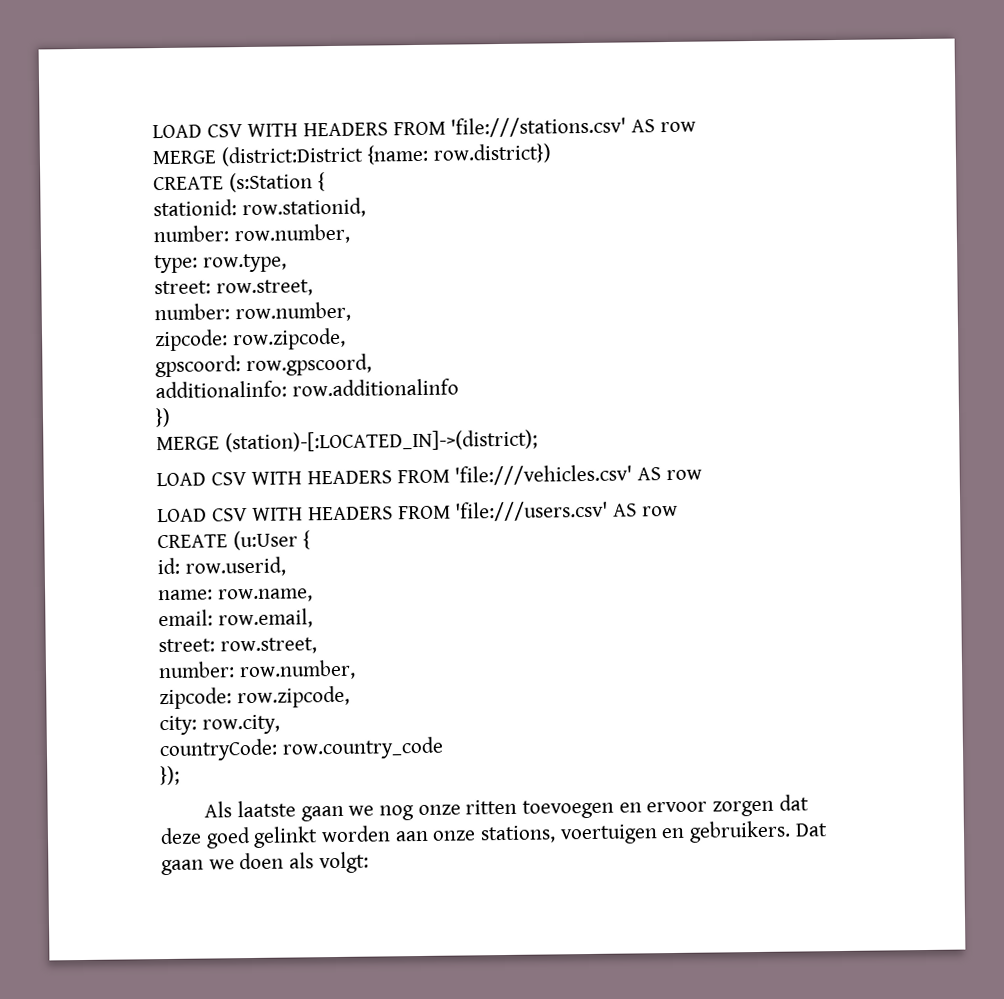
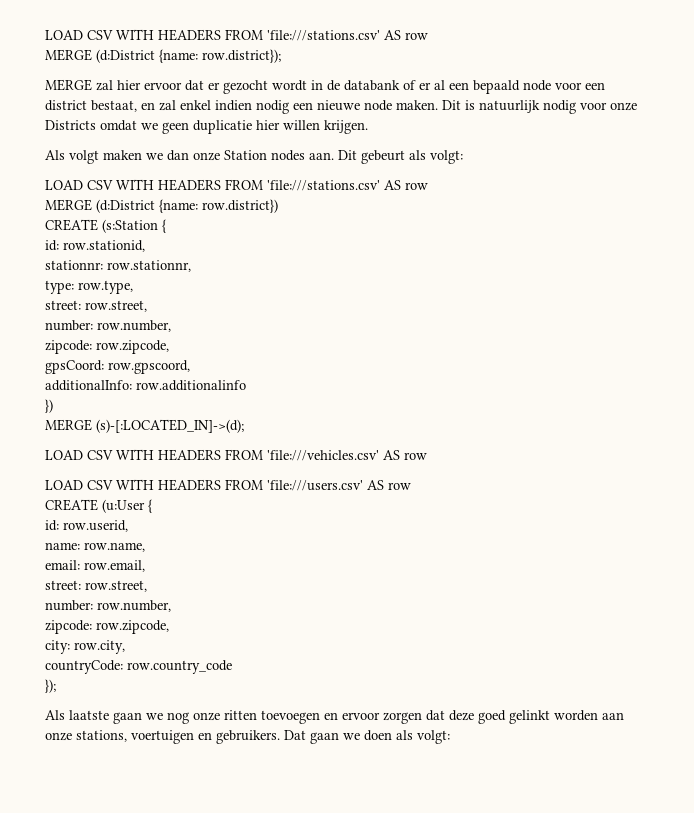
[152,116,696,139] [152,145,364,167] LOAD CSV WITH HEADERS FROM 'file:///stations.csv' AS row // MERGE (district:District -> [45,29,428,41] [45,49,281,63] [45,79,605,94] [45,100,637,114] [45,120,368,134] [45,150,463,164] [45,179,428,191] [45,199,155,213] LOAD CSV WITH HEADERS FROM 'file:///stations.csv' AS row // MERGE (d:District {name: row.district}); // MERGE zal hier ervoor dat er gezocht wordt in de databank of er al een bepaald node voor een district bestaat, en zal enkel indien nodig een nieuwe node maken. Dit is natuurlijk nodig voor onze Districts omdat we geen duplicatie hier willen krijgen. // Als volgt maken we dan onze Station nodes aan. Dit gebeurt als volgt: // LOAD CSV WITH HEADERS FROM 'file:///stations.csv' AS row // MERGE (d:District
[153,199,237,217] stationid: -> [45,240,59,251] id:
[153,223,350,245] number: row.number, -> [45,260,191,272] stationnr: row.stationnr,
[155,355,241,378] gpscoord: -> [45,360,104,374] gpsCoord:
[155,380,287,399] additionalinfo: -> [45,380,132,391] additionalInfo:
[224,429,538,453] (station)-[:LOCATED_IN]->(district); -> [96,419,244,433] (s)-[:LOCATED_IN]->(d);

